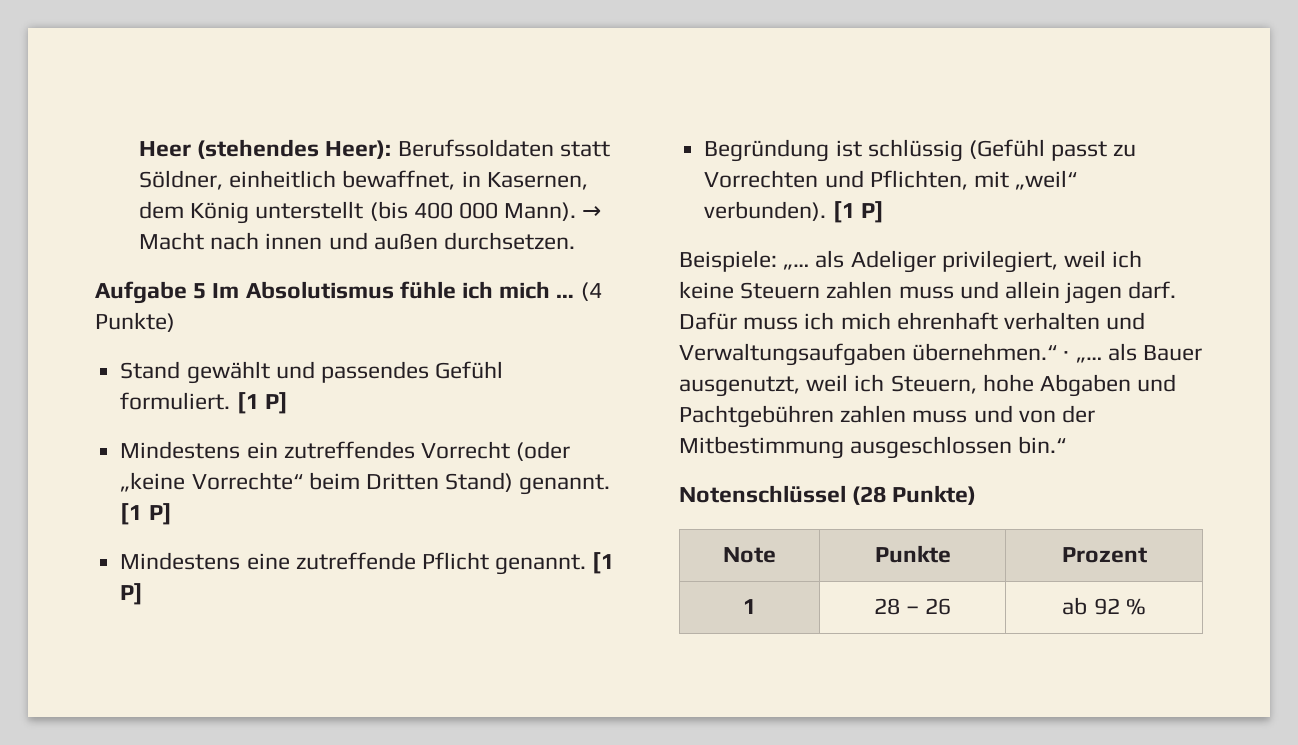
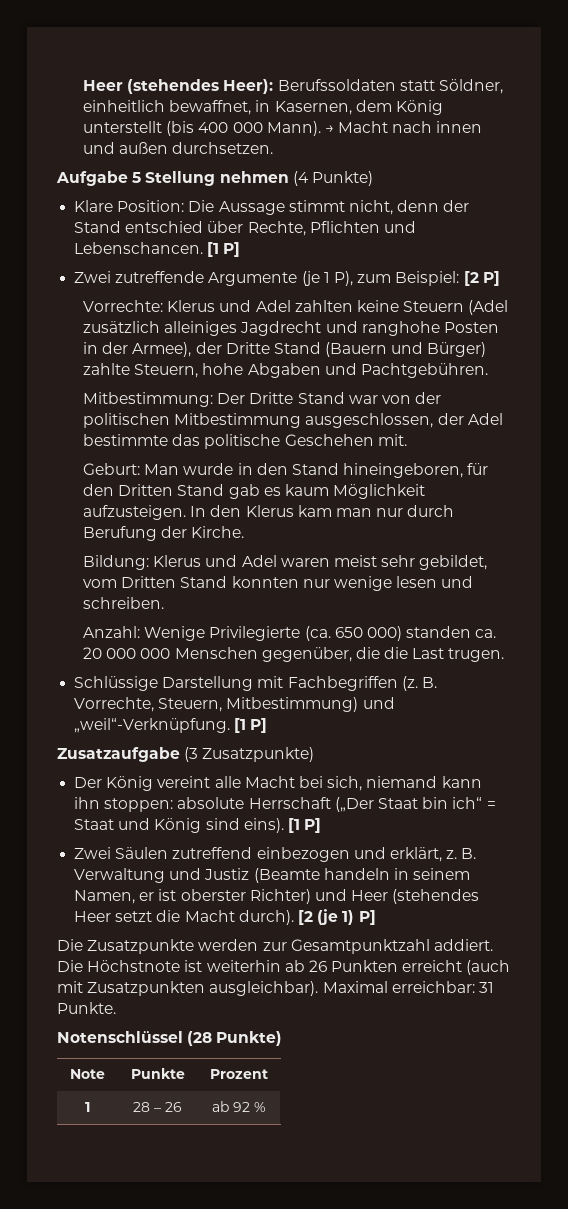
[212,281,602,301] [95,312,175,332] [120,361,504,384] [120,392,288,414] [120,441,571,461] [120,472,611,495] [120,503,172,525] [120,552,615,575] [120,583,144,605] [704,139,1137,162] [704,170,1078,190] [704,201,884,223] [679,250,1143,273] [679,281,1177,304] [679,312,1146,330] [679,343,1203,366] [679,374,1177,397] [679,405,1096,428] [679,436,1067,459] Im Absolutismus fühle ich mich … (4 Punkte) // Stand gewählt und passendes Gefühl formuliert. [1 P] // Mindestens ein zutreffendes Vorrecht (oder „keine Vorrechte“ beim Dritten Stand) genannt. [1 P] // Mindestens eine zutreffende Pflicht genannt. [1 P] // Begründung ist schlüssig (Gefühl passt zu Vorrechten und Pflichten, mit „weil“ verbunden). [1 P] // Beispiele: „… als Adeliger privilegiert, weil ich keine Steuern zahlen muss und allein jagen darf. Dafür muss ich mich ehrenhaft verhalten und Verwaltungsaufgaben übernehmen.“ · „… als Bauer ausgenutzt, weil ich Steuern, hohe Abgaben und Pachtgebühren zahlen muss und von der Mitbestimmung ausgeschlossen bin.“ -> [145,171,373,186] [74,200,470,215] [74,221,416,236] [74,242,241,257] [74,271,500,286] [82,300,509,315] [82,321,499,336] [82,342,487,357] [82,363,488,378] [82,392,442,407] [82,413,503,428] [82,434,407,449] [82,463,489,478] [82,484,426,499] [82,505,455,520] [82,526,245,541] [82,555,488,570] [82,576,474,591] [82,597,164,609] [82,626,497,641] [82,647,505,662] [74,676,437,691] [74,697,395,712] [74,718,268,733] [57,747,315,762] [74,776,482,791] [74,797,496,812] [74,818,322,833] [74,847,477,862] [74,868,471,883] [74,889,480,904] [74,909,376,925] [57,939,493,954] [57,960,511,975] [57,981,494,996] [57,1002,116,1014] Stellung nehmen (4 Punkte) // Klare Position: Die Aussage stimmt nicht, denn der Stand entschied über Rechte, Pflichten und Lebenschancen. [1 P] // Zwei zutreffende Argumente (je 1 P), zum Beispiel: [2 P] // Vorrechte: Klerus und Adel zahlten keine Steuern (Adel zusätzlich alleiniges Jagdrecht und ranghohe Posten in der Armee), der Dritte Stand (Bauern und Bürger) zahlte Steuern, hohe Abgaben und Pachtgebühren. // Mitbestimmung: Der Dritte Stand war von der politischen Mitbestimmung ausgeschlossen, der Adel bestimmte das politische Geschehen mit. // Geburt: Man wurde in den Stand hineingeboren, für den Dritten Stand gab es kaum Möglichkeit aufzusteigen. In den Klerus kam man nur durch Berufung der Kirche. // Bildung: Klerus und Adel waren meist sehr gebildet, vom Dritten Stand konnten nur wenige lesen und schreiben. // Anzahl: Wenige Privilegierte (ca. 650 000) standen ca. 20 000 000 Menschen gegenüber, die die Last trugen. // Schlüssige Darstellung mit Fachbegriffen (z. B. Vorrechte, Steuern, Mitbestimmung) und „weil“-Verknüpfung. [1 P] // Zusatzaufgabe (3 Zusatzpunkte) // Der König vereint alle Macht bei sich, niemand kann ihn stoppen: absolute Herrschaft („Der Staat bin ich“ = Staat und König sind eins). [1 P] // Zwei Säulen zutreffend einbezogen und erklärt, z. B. Verwaltung und Justiz (Beamte handeln in seinem Namen, er ist oberster Richter) und Heer (stehendes Heer setzt die Macht durch). [2 (je 1) P] // Die Zusatzpunkte werden zur Gesamtpunktzahl addiert. Die Höchstnote ist weiterhin ab 26 Punkten erreicht (auch mit Zusatzpunkten ausgleichbar). Maximal erreichbar: 31 Punkte.

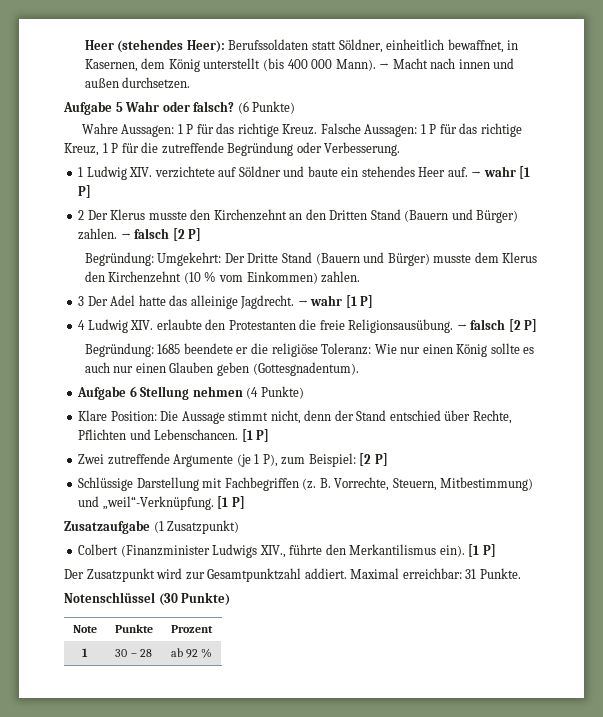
(142, 177) none -> [125,101,296,114] [81,123,522,137] [64,142,401,156] [78,166,531,180] [78,185,92,198] [78,209,519,223] [78,228,202,241] [84,252,538,266] [84,271,361,284] [78,295,374,309] [78,319,538,333] [84,343,535,357] [84,362,359,376] [77,386,137,400] Wahr oder falsch? (6 Punkte) // Wahre Aussagen: 1 P für das richtige Kreuz. Falsche Aussagen: 1 P für das richtige Kreuz, 1 P für die zutreffende Begründung oder Verbesserung. // 1 Ludwig XIV. verzichtete auf Söldner und baute ein stehendes Heer auf. → wahr [1 P] // 2 Der Klerus musste den Kirchenzehnt an den Dritten Stand (Bauern und Bürger) zahlen. → falsch [2 P] // Begründung: Umgekehrt: Der Dritte Stand (Bauern und Bürger) musste dem Klerus den Kirchenzehnt (10 % vom Einkommen) zahlen. // 3 Der Adel hatte das alleinige Jagdrecht. → wahr [1 P] // 4 Ludwig XIV. erlaubte den Protestanten die freie Religionsausübung. → falsch [2 P] // Begründung: 1685 beendete er die religiöse Toleranz: Wie nur einen König sollte es auch nur einen Glauben geben (Gottesgnadentum). // Aufgabe 6
[82,300,509,315] [82,321,499,336] [82,342,487,357] [82,363,488,378] [82,392,442,407] [82,413,503,428] [82,434,407,449] [82,463,489,478] [82,484,426,499] [82,505,455,520] [82,526,245,541] [82,555,488,570] [82,576,474,591] [82,597,164,609] [82,626,497,641] [82,647,505,662] // Vorrechte: Klerus und Adel zahlten keine Steuern (Adel zusätzlich alleiniges Jagdrecht und ranghohe Posten in der Armee), der Dritte Stand (Bauern und Bürger) zahlte Steuern, hohe Abgaben und Pachtgebühren. // Mitbestimmung: Der Dritte Stand war von der politischen Mitbestimmung ausgeschlossen, der Adel bestimmte das politische Geschehen mit. // Geburt: Man wurde in den Stand hineingeboren, für den Dritten Stand gab es kaum Möglichkeit aufzusteigen. In den Klerus kam man nur durch Berufung der Kirche. // Bildung: Klerus und Adel waren meist sehr gebildet, vom Dritten Stand konnten nur wenige lesen und schreiben. // Anzahl: Wenige Privilegierte (ca. 650 000) standen ca. 20 000 000 Menschen gegenüber, die die Last trugen. -> (388, 459) none
[184,747,315,762] [74,776,482,791] [74,797,496,812] [74,818,322,833] [74,847,477,862] [74,868,471,883] [74,889,480,904] [74,909,376,925] [57,939,493,954] [57,960,511,975] [57,981,319,996] (3 Zusatzpunkte) // Der König vereint alle Macht bei sich, niemand kann ihn stoppen: absolute Herrschaft („Der Staat bin ich“ = Staat und König sind eins). [1 P] // Zwei Säulen zutreffend einbezogen und erklärt, z. B. Verwaltung und Justiz (Beamte handeln in seinem Namen, er ist oberster Richter) und Heer (stehendes Heer setzt die Macht durch). [2 (je 1) P] // Die Zusatzpunkte werden zur Gesamtpunktzahl addiert. Die Höchstnote ist weiterhin ab 26 Punkten erreicht (auch mit Zusatzpunkten ausgleichbar). -> [153,520,240,534] [78,544,496,558] [64,568,347,582] (1 Zusatzpunkt) // Colbert (Finanzminister Ludwigs XIV., führte den Merkantilismus ein). [1 P] // Der Zusatzpunkt wird zur Gesamtpunktzahl addiert.
[187,1031,213,1046] (28 -> [158,593,178,606] (30
(90, 1107) none -> [115,649,137,657] 30 –
[154,1102,182,1112] – 26 -> (152, 653) none

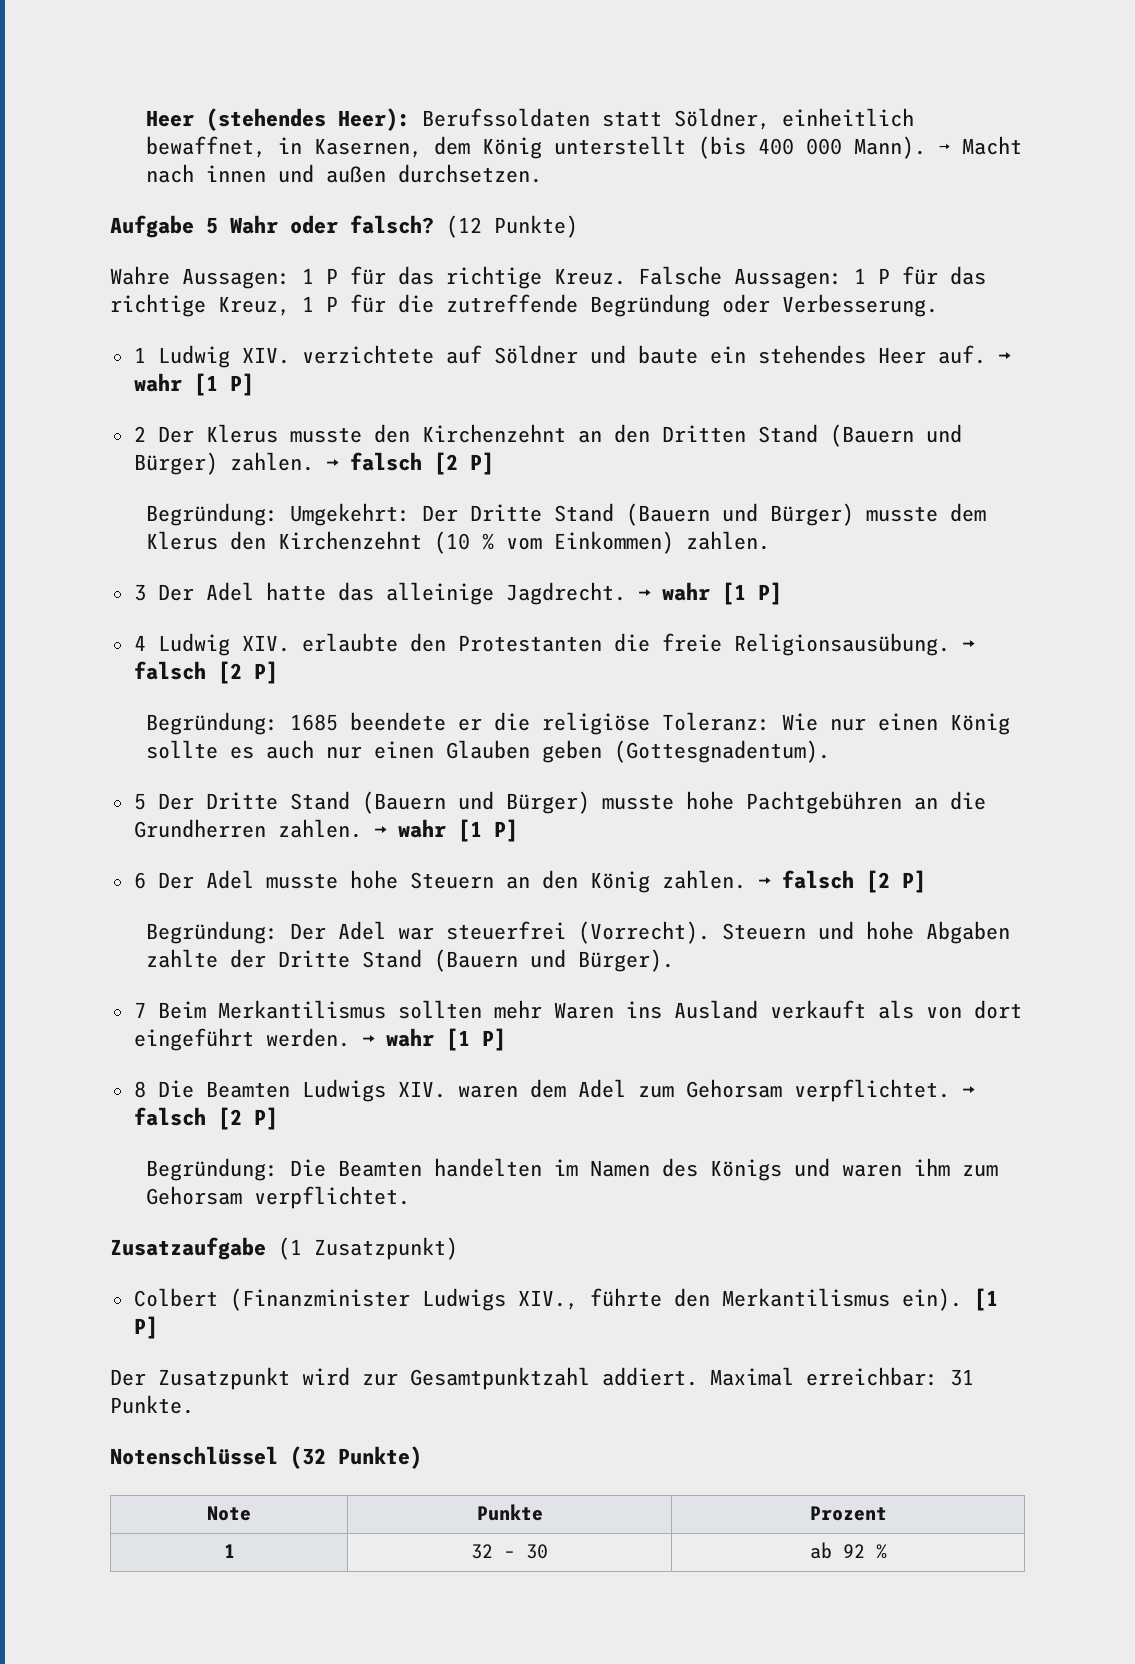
[237,101,249,114] (6 -> [446,215,482,238] (12
[77,386,304,400] [78,410,512,424] [78,429,270,442] [78,453,388,467] [78,477,534,491] [78,496,245,510] Aufgabe 6 Stellung nehmen (4 Punkte) // Klare Position: Die Aussage stimmt nicht, denn der Stand entschied über Rechte, Pflichten und Lebenschancen. [1 P] // Zwei zutreffende Argumente (je 1 P), zum Beispiel: [2 P] // Schlüssige Darstellung mit Fachbegriffen (z. B. Vorrechte, Steuern, Mitbestimmung) und „weil“-Verknüpfung. [1 P] -> [133,791,986,814] [133,819,518,842] [133,870,926,893] [145,921,1010,944] [145,949,674,972] [133,1000,1022,1019] [133,1028,506,1051] [133,1079,975,1102] [133,1107,278,1130] [145,1158,998,1181] [145,1186,410,1209] 5 Der Dritte Stand (Bauern und Bürger) musste hohe Pachtgebühren an die Grundherren zahlen. → wahr [1 P] // 6 Der Adel musste hohe Steuern an den König zahlen. → falsch [2 P] // Begründung: Der Adel war steuerfrei (Vorrecht). Steuern und hohe Abgaben zahlte der Dritte Stand (Bauern und Bürger). // 7 Beim Merkantilismus sollten mehr Waren ins Ausland verkauft als von dort eingeführt werden. → wahr [1 P] // 8 Die Beamten Ludwigs XIV. waren dem Adel zum Gehorsam verpflichtet. → falsch [2 P] // Begründung: Die Beamten handelten im Namen des Königs und waren ihm zum Gehorsam verpflichtet.
[158,593,178,606] (30 -> [290,1446,326,1469] (32
(88, 652) none -> [471,1544,515,1559] 32 –
[130,649,152,657] – 28 -> (548, 1551) none

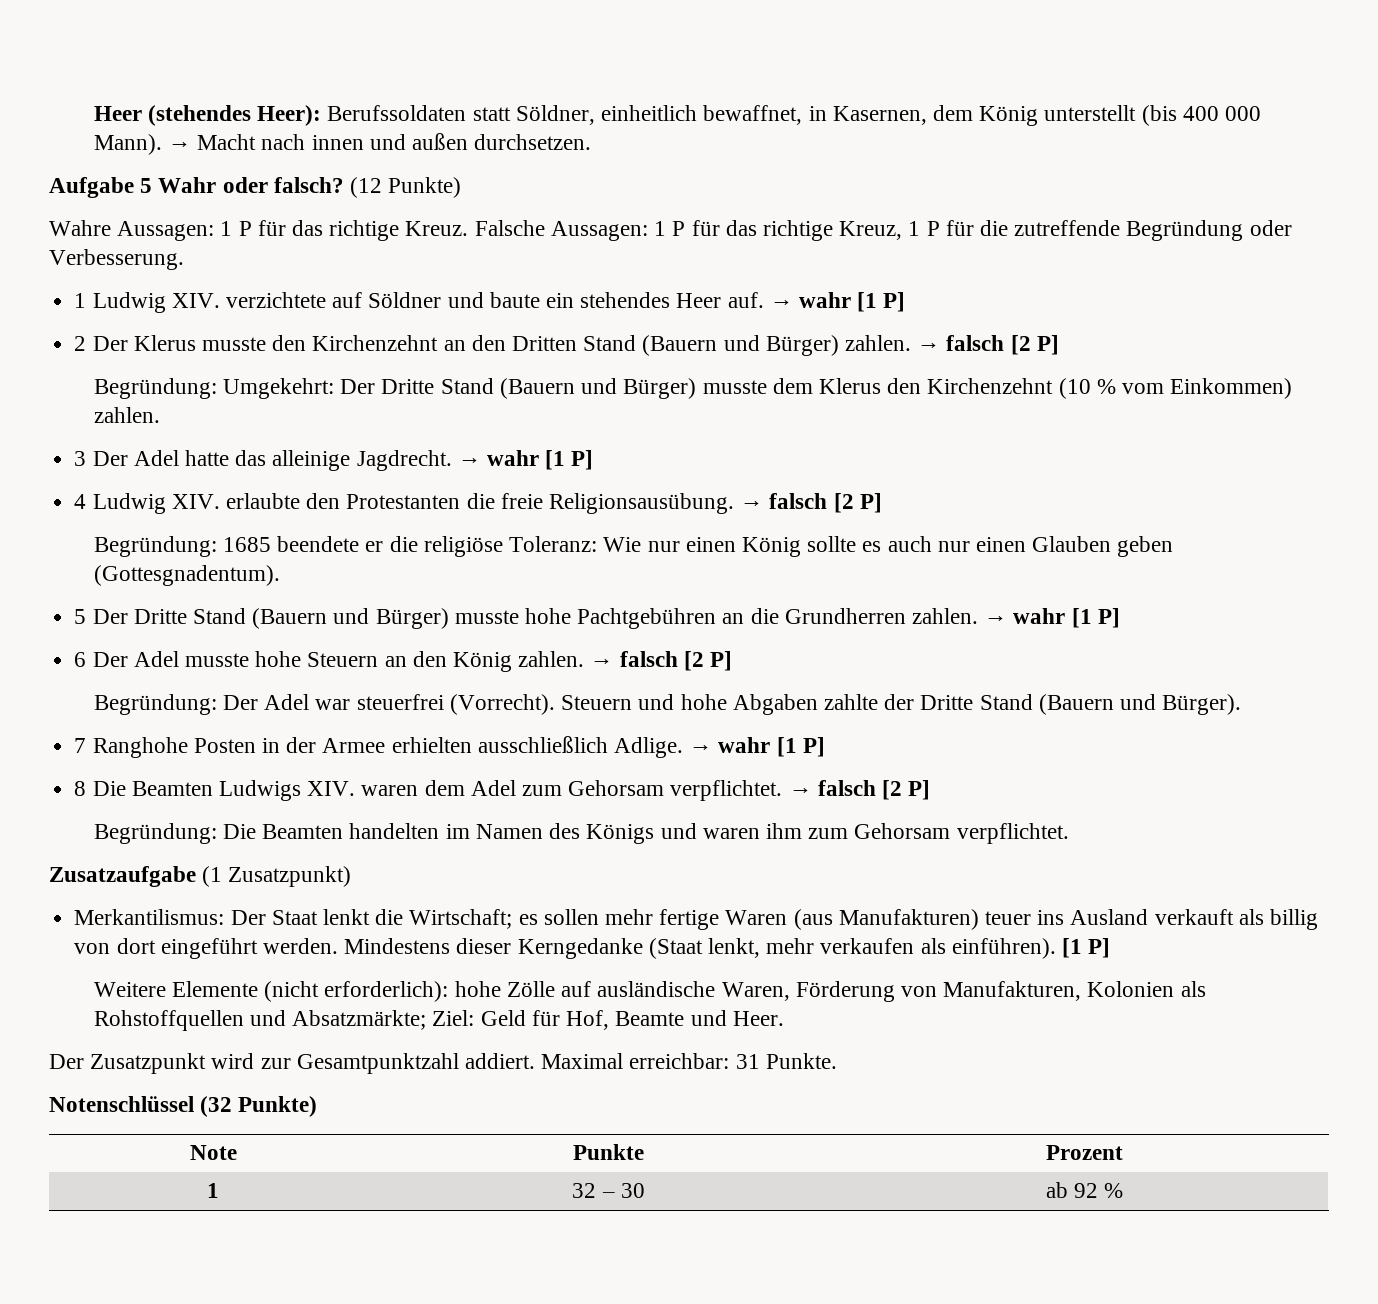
[157,1000,1022,1019] [133,1028,350,1051] Beim Merkantilismus sollten mehr Waren ins Ausland verkauft als von dort eingeführt werden. -> [92,736,683,758] Ranghohe Posten in der Armee erhielten ausschließlich Adlige.
[133,1288,998,1311] [133,1316,158,1339] Colbert (Finanzminister Ludwigs XIV., führte den Merkantilismus ein). [1 P] -> [74,909,1319,930] [74,938,1111,959] [93,981,1206,1002] [93,1010,784,1031] Merkantilismus: Der Staat lenkt die Wirtschaft; es sollen mehr fertige Waren (aus Manufakturen) teuer ins Ausland verkauft als billig von dort eingeführt werden. Mindestens dieser Kerngedanke (Staat lenkt, mehr verkaufen als einführen). [1 P] // Weitere Elemente (nicht erforderlich): hohe Zölle auf ausländische Waren, Förderung von Manufakturen, Kolonien als Rohstoffquellen und Absatzmärkte; Ziel: Geld für Hof, Beamte und Heer.

